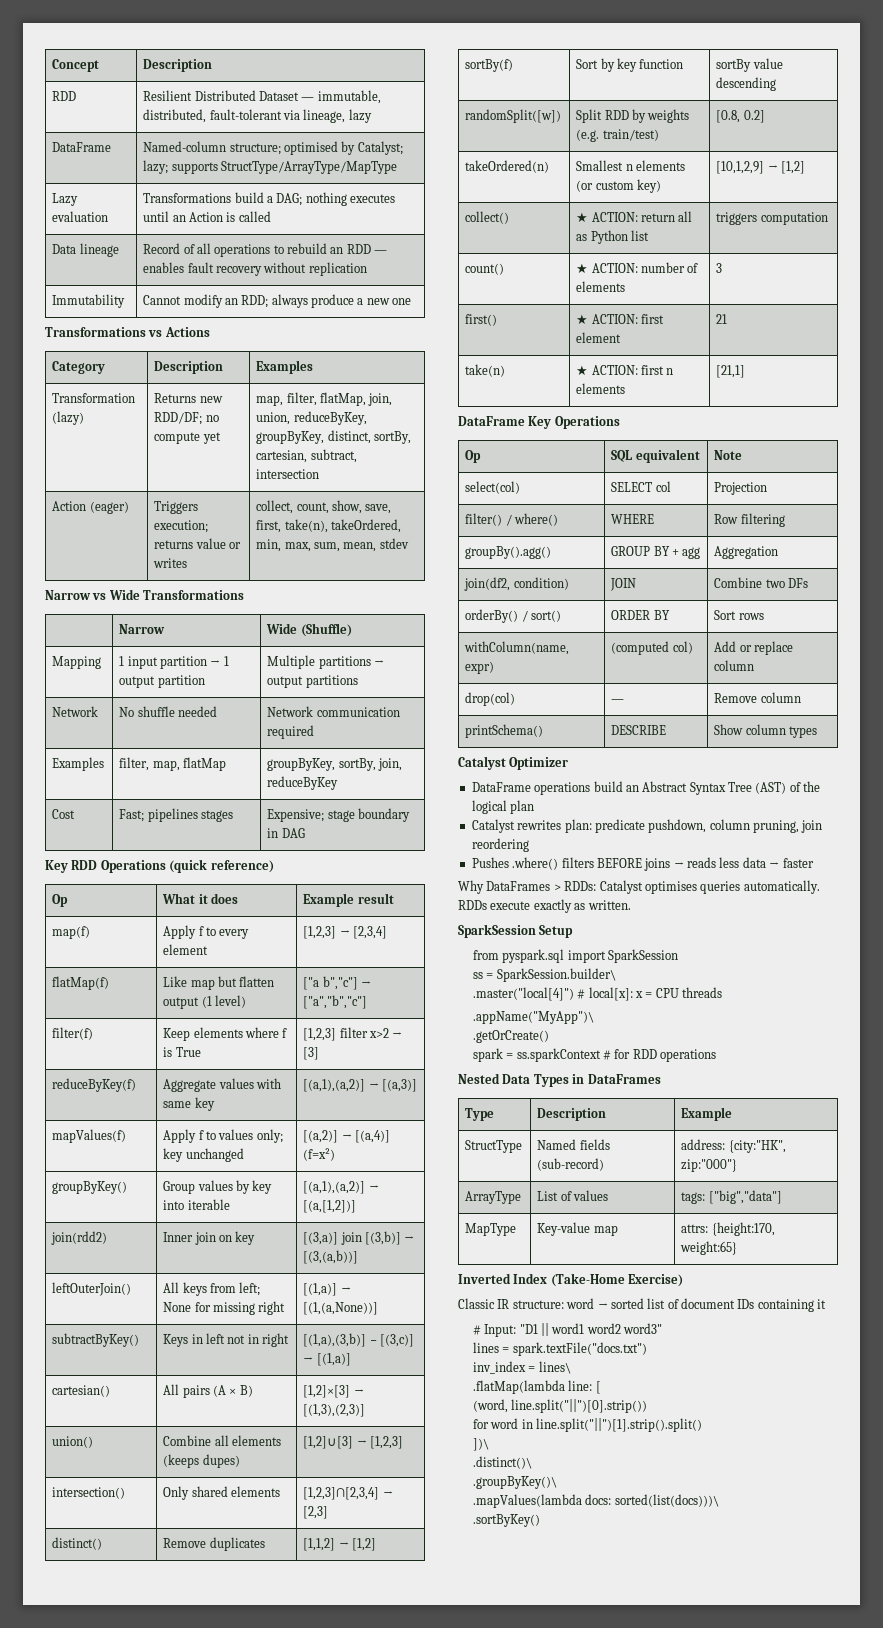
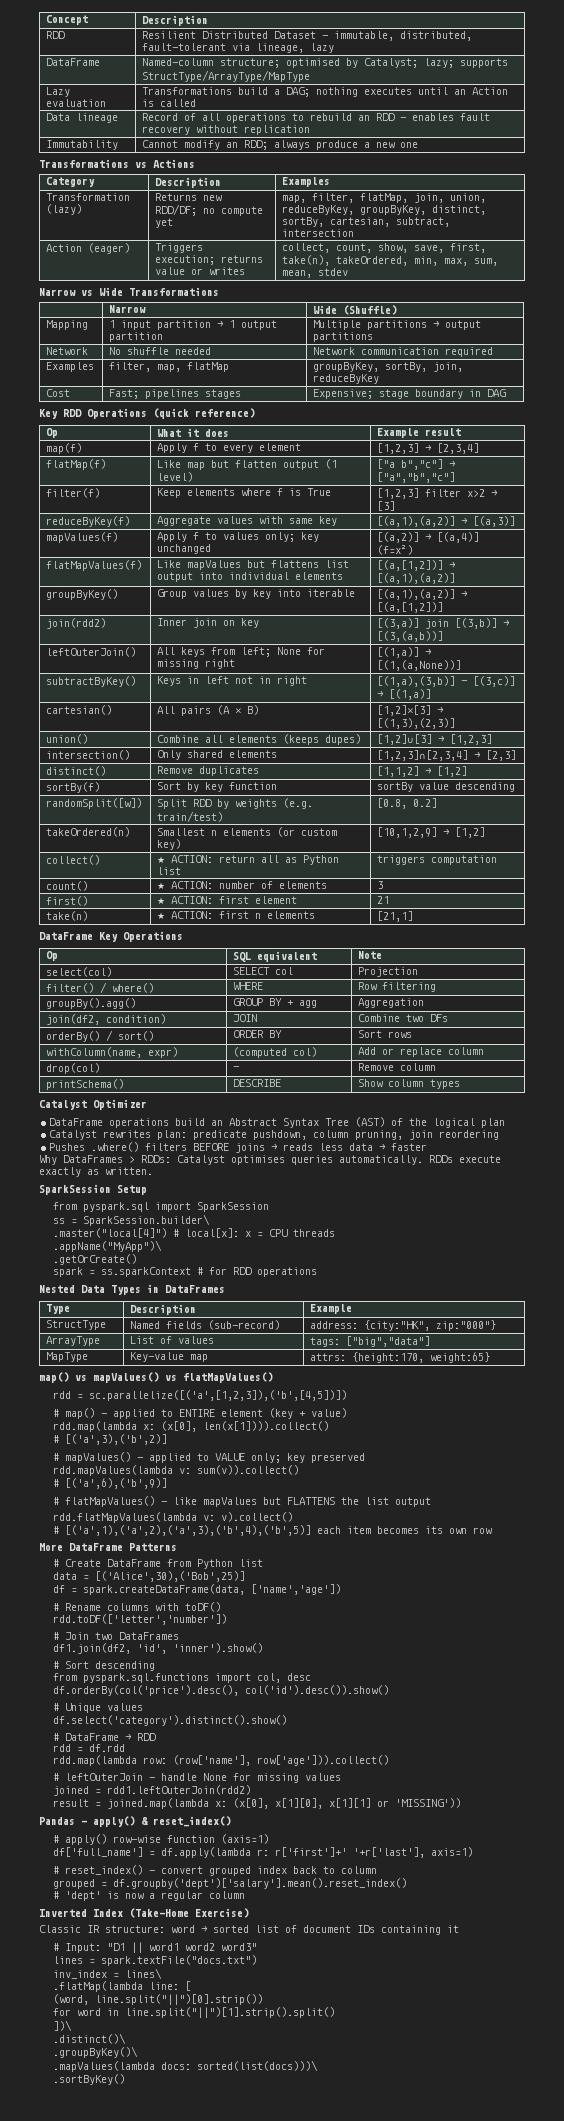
(336, 1154) none -> [46,560,143,571] [157,560,350,570] [157,572,344,582] [377,560,456,571] [377,573,456,584] // flatMapValues(f) | Like mapValues but flattens list output into individual elements | [(a,[1,2])] → [(a,1),(a,2)]
(738, 1248) none -> [39,1372,273,1383] [53,1390,348,1401] [53,1408,348,1419] [53,1421,330,1432] [53,1434,168,1445] [53,1452,366,1463] [53,1465,300,1476] [53,1478,168,1489] [53,1496,432,1507] [53,1512,294,1523] [53,1525,493,1536] [39,1543,177,1551] [53,1559,264,1569] [53,1571,246,1582] [53,1584,342,1595] [53,1602,222,1612] [53,1614,228,1625] [53,1632,180,1640] [53,1643,264,1654] [53,1661,156,1671] [53,1673,312,1683] [53,1685,390,1696] [53,1703,144,1713] [53,1715,288,1726] [53,1733,157,1741] [53,1744,126,1752] [53,1755,390,1766] [53,1773,342,1783] [53,1785,252,1796] [53,1798,462,1809] [39,1816,231,1827] [53,1834,270,1845] [53,1847,474,1858] [53,1865,378,1876] [53,1878,408,1889] [53,1891,246,1901] // map() vs mapValues() vs flatMapValues() // rdd = sc.parallelize([('a',[1,2,3]),('b',[4,5])]) // # map() — applied to ENTIRE element (key + value) // rdd.map(lambda x: (x[0], len(x[1]))).collect() // # [('a',3),('b',2)] // # mapValues() — applied to VALUE only; key preserved // rdd.mapValues(lambda v: sum(v)).collect() // # [('a',6),('b',9)] // # flatMapValues() — like mapValues but FLATTENS the list output // rdd.flatMapValues(lambda v: v).collect() // # [('a',1),('a',2),('a',3),('b',4),('b',5)] each item becomes its own row // More DataFrame Patterns // # Create DataFrame from Python list // data = [('Alice',30),('Bob',25)] // df = spark.createDataFrame(data, ['name','age']) // # Rename columns with toDF() // rdd.toDF(['letter','number']) // # Join two DataFrames // df1.join(df2, 'id', 'inner').show() // # Sort descending // from pyspark.sql.functions import col, desc // df.orderBy(col('price').desc(), col('id').desc()).show() // # Unique values // df.select('category').distinct().show() // # DataFrame → RDD // rdd = df.rdd // rdd.map(lambda row: (row['name'], row['age'])).collect() // # leftOuterJoin — handle None for missing values // joined = rdd1.leftOuterJoin(rdd2) // result = joined.map(lambda x: (x[0], x[1][0], x[1][1] or 'MISSING')) // Pandas — apply() & reset_index() // # apply() row-wise function (axis=1) // df['full_name'] = df.apply(lambda r: r['first']+' '+r['last'], axis=1) // # reset_index() — convert grouped index back to column // grouped = df.groupby('dept')['salary'].mean().reset_index() // # 'dept' is now a regular column

